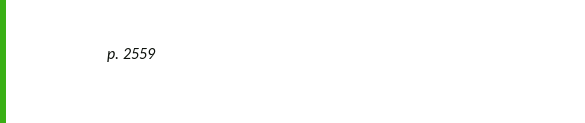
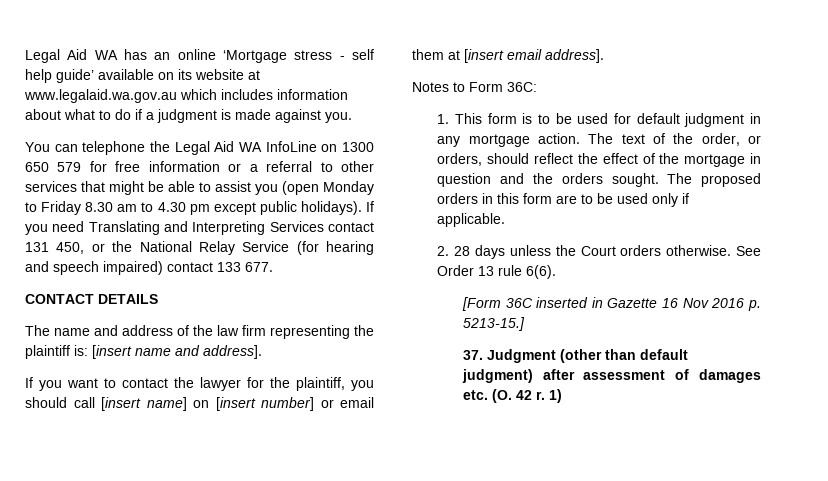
[107,48,157,62] p. 2559 -> [25,49,374,63] [25,69,260,83] [24,89,348,103] [25,109,352,123] [25,141,374,155] [25,161,375,172] [25,181,374,195] [25,201,374,215] [25,221,374,235] [25,241,374,255] [25,261,273,275] [25,294,158,304] [25,325,374,339] [25,345,262,359] [25,377,374,391] [25,397,374,411] [412,49,604,63] [412,82,537,92] [437,113,761,127] [437,133,761,147] [437,153,761,167] [437,173,761,187] [437,193,690,207] [437,213,506,227] [437,245,761,259] [437,265,557,279] [461,297,761,311] [462,317,525,331] [462,349,688,363] [461,369,761,383] [462,389,562,403] Legal Aid WA has an online ‘Mortgage stress - self help guide’ available on its website at www.legalaid.wa.gov.au which includes information about what to do if a judgment is made against you. // You can telephone the Legal Aid WA InfoLine on 1300 650 579 for free information or a referral to other services that might be able to assist you (open Monday to Friday 8.30 am to 4.30 pm except public holidays). If you need Translating and Interpreting Services contact 131 450, or the National Relay Service (for hearing and speech impaired) contact 133 677. // CONTACT DETAILS // The name and address of the law firm representing the plaintiff is: [insert name and address]. // If you want to contact the lawyer for the plaintiff, you should call [insert name] on [insert number] or email them at [insert email address]. // Notes to Form 36C: // 1. This form is to be used for default judgment in any mortgage action. The text of the order, or orders, should reflect the effect of the mortgage in question and the orders sought. The proposed orders in this form are to be used only if applicable. // 2. 28 days unless the Court orders otherwise. See Order 13 rule 6(6). // [Form 36C inserted in Gazette 16 Nov 2016 p. 5213-15.] // 37. Judgment (other than default judgment) after assessment of damages etc. (O. 42 r. 1)

